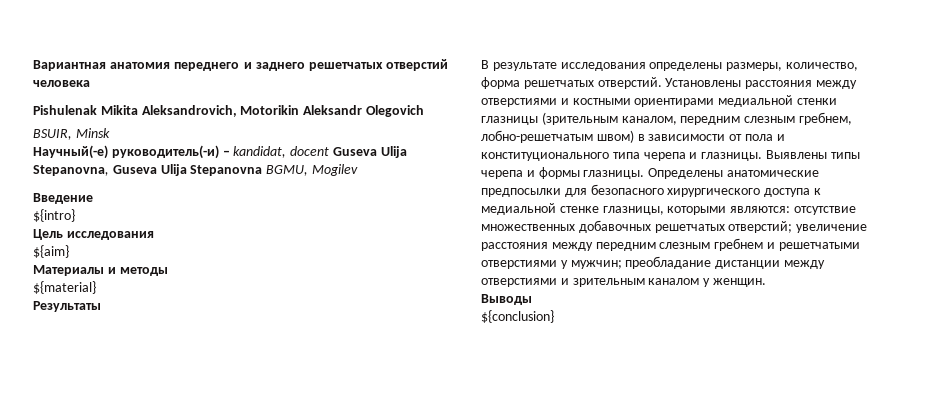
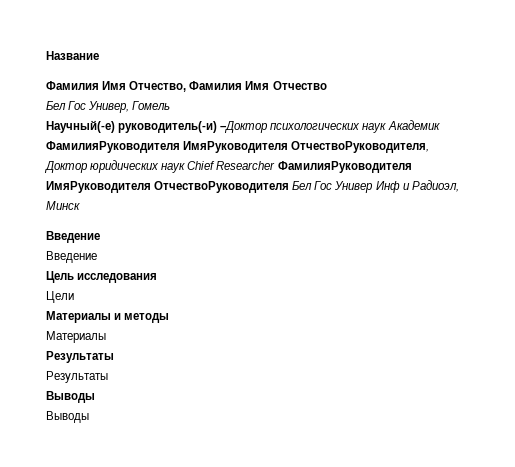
[33,59,448,71] [33,80,90,87] [33,105,424,117] [33,128,110,140] [33,145,407,159] [33,164,358,176] [33,193,93,204] [33,209,75,222] Вариантная анатомия переднего и заднего решетчатых отверстий человека // Pishulenak Mikita Aleksandrovich, Motorikin Aleksandr Olegovich // BSUIR, Minsk // Научный(-е) руководитель(-и) – kandidat, docent Guseva Ulija Stepanovna, Guseva Ulija Stepanovna BGMU, Mogilev // Введение // ${intro} -> [46,51,99,60] [46,81,327,92] [46,101,171,113] [46,120,440,133] [46,141,430,153] [44,160,412,173] [46,180,459,193] [46,201,80,210] [46,231,100,243] [46,251,97,263] Название // Фамилия Имя Отчество, Фамилия Имя Отчество // Бел Гос Универ, Гомель // Научный(-е) руководитель(-и) –Доктор психологических наук Академик ФамилияРуководителя ИмяРуководителя ОтчествоРуководителя, Доктор юридических наук Chief Researcher ФамилияРуководителя ИмяРуководителя ОтчествоРуководителя Бел Гос Универ Инф и Радиоэл, Минск // Введение // Введение
[33,245,69,258] ${aim} -> [46,291,74,303] Цели
[33,281,96,294] [33,301,101,312] [481,60,858,71] [481,77,857,89] [481,95,837,107] [481,112,852,125] [481,130,785,143] [481,150,860,161] [481,167,819,179] [481,184,821,197] [481,203,856,215] [481,220,868,233] [481,238,860,251] [481,256,825,269] [481,278,766,287] ${material} // Результаты // В результате исследования определены размеры, количество, форма решетчатых отверстий. Установлены расстояния между отверстиями и костными ориентирами медиальной стенки глазницы (зрительным каналом, передним слезным гребнем, лобно-решетчатым швом) в зависимости от пола и конституционального типа черепа и глазницы. Выявлены типы черепа и формы глазницы. Определены анатомические предпосылки для безопасного хирургического доступа к медиальной стенке глазницы, которыми являются: отсутствие множественных добавочных решетчатых отверстий; увеличение расстояния между передним слезным гребнем и решетчатыми отверстиями у мужчин; преобладание дистанции между отверстиями и зрительным каналом у женщин. -> [46,331,106,343] [46,351,114,363] [46,371,108,383] Материалы // Результаты // Результаты
[481,310,554,323] ${conclusion} -> [46,411,89,423] Выводы

